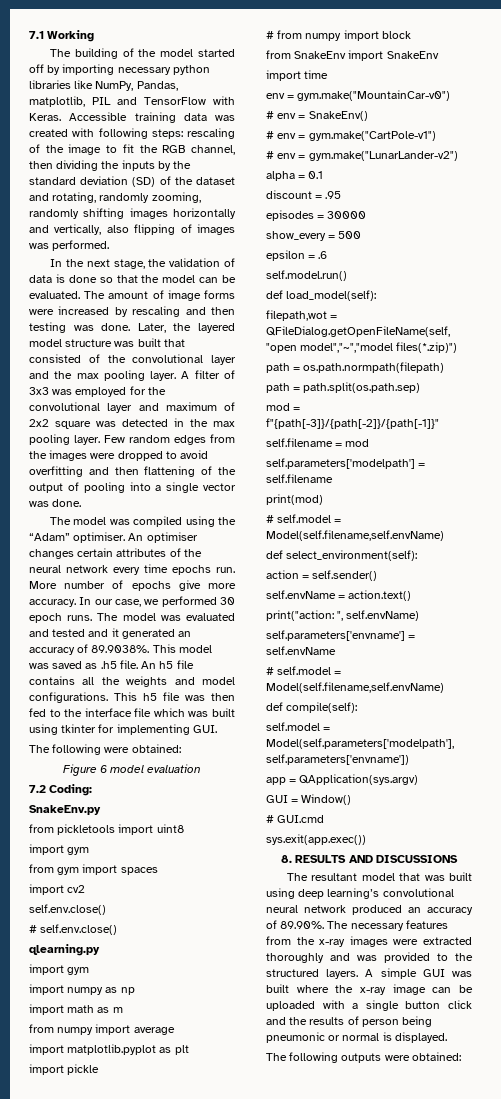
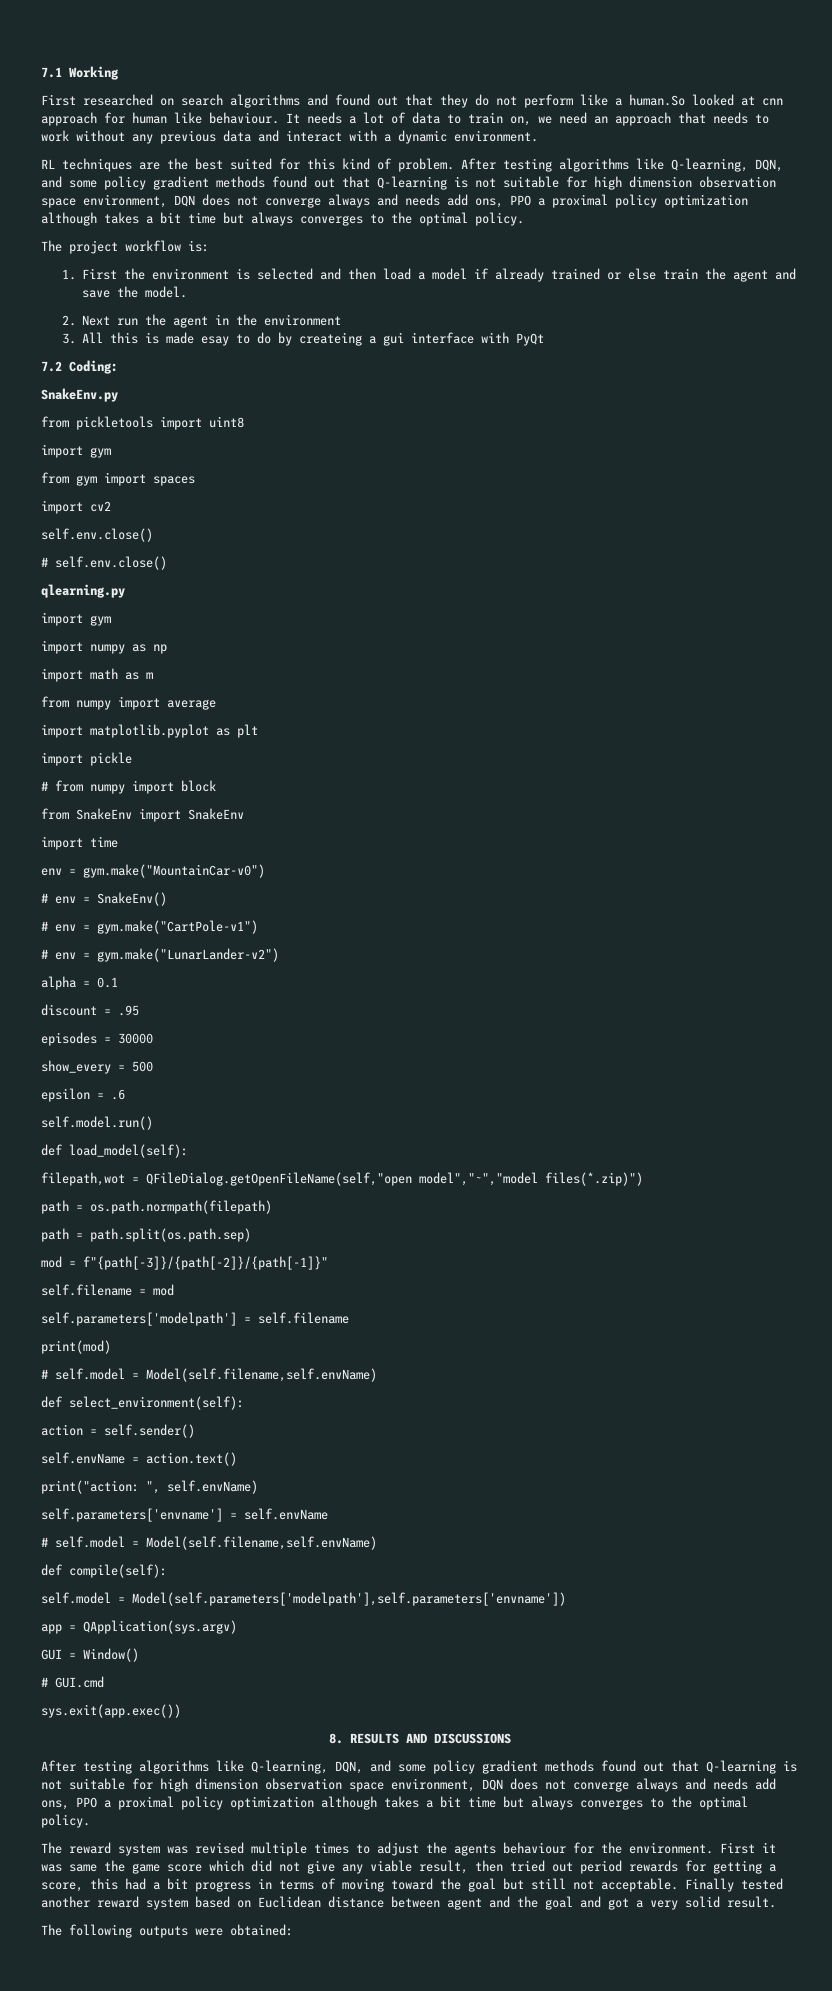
[50,48,235,59] [29,64,210,75] [29,80,178,91] [29,96,235,107] [29,112,235,123] [29,128,235,139] [29,144,235,155] [29,160,192,171] [29,176,235,187] [29,192,201,203] [29,208,237,219] [29,224,235,235] [29,240,110,251] [50,258,235,269] [29,274,236,283] [29,290,235,301] [29,306,235,317] [29,322,235,333] [29,338,185,347] [29,354,236,365] [29,370,235,381] [29,386,166,397] [29,402,235,413] [29,418,235,429] [29,434,235,445] [29,450,209,461] [29,466,236,477] [29,482,236,493] [29,499,82,507] [50,516,236,527] [29,532,198,543] [29,548,202,559] [29,564,235,575] [29,580,236,591] [29,596,235,607] [29,613,235,623] [29,628,192,639] [29,644,212,655] [29,660,194,669] [29,676,235,687] [29,692,235,703] [29,708,235,717] [29,724,217,735] [29,744,181,755] [62,764,202,776] The building of the model started off by importing necessary python libraries like NumPy, Pandas, matplotlib, PIL and TensorFlow with Keras. Accessible training data was created with following steps: rescaling of the image to fit the RGB channel, then dividing the inputs by the standard deviation (SD) of the dataset and rotating, randomly zooming, randomly shifting images horizontally and vertically, also flipping of images was performed. // In the next stage, the validation of data is done so that the model can be evaluated. The amount of image forms were increased by rescaling and then testing was done. Later, the layered model structure was built that consisted of the convolutional layer and the max pooling layer. A filter of 3x3 was employed for the convolutional layer and maximum of 2x2 square was detected in the max pooling layer. Few random edges from the images were dropped to avoid overfitting and then flattening of the output of pooling into a single vector was done. // The model was compiled using the “Adam” optimiser. An optimiser changes certain attributes of the neural network every time epochs run. More number of epochs give more accuracy. In our case, we performed 30 epoch runs. The model was evaluated and tested and it generated an accuracy of 89.9038%. This model was saved as .h5 file. An h5 file contains all the weights and model configurations. This h5 file was then fed to the interface file which was built using tkinter for implementing GUI. // The following were obtained: // Figure 6 model evaluation -> [41,94,783,108] [41,112,769,126] [41,130,538,144] [41,158,783,172] [41,176,776,190] [41,194,748,208] [41,212,524,226] [41,240,209,254] [61,268,796,282] [81,286,187,298] [61,314,341,328] [61,332,544,346] First researched on search algorithms and found out that they do not perform like a human.So looked at cnn approach for human like behaviour. It needs a lot of data to train on, we need an approach that needs to work without any previous data and interact with a dynamic environment. // RL techniques are the best suited for this kind of problem. After testing algorithms like Q-learning, DQN, and some policy gradient methods found out that Q-learning is not suitable for high dimension observation space environment, DQN does not converge always and needs add ons, PPO a proximal policy optimization although takes a bit time but always converges to the optimal policy. // The project workflow is: // 1. First the environment is selected and then load a model if already trained or else train the agent and save the model. // 2. Next run the agent in the environment // 3. All this is made esay to do by createing a gui interface with PyQt
[287,872,472,881] [266,888,454,899] [266,905,473,915] [266,920,448,931] [266,936,472,947] [266,952,473,963] [266,968,472,979] [266,984,473,995] [266,1000,472,1011] [266,1016,433,1027] [266,1032,447,1043] The resultant model that was built using deep learning’s convolutional neural network produced an accuracy of 89.90%. The necessary features from the x-ray images were extracted thoroughly and was provided to the structured layers. A simple GUI was built where the x-ray image can be uploaded with a single button click and the results of person being pneumonic or normal is displayed. -> [41,1760,797,1774] [41,1778,776,1792] [41,1796,748,1810] [41,1814,90,1828] [41,1842,776,1856] [41,1860,776,1874] [41,1878,783,1892] [41,1896,776,1910] After testing algorithms like Q-learning, DQN, and some policy gradient methods found out that Q-learning is not suitable for high dimension observation space environment, DQN does not converge always and needs add ons, PPO a proximal policy optimization although takes a bit time but always converges to the optimal policy. // The reward system was revised multiple times to adjust the agents behaviour for the environment. First it was same the game score which did not give any viable result, then tried out period rewards for getting a score, this had a bit progress in terms of moving toward the goal but still not acceptable. Finally tested another reward system based on Euclidean distance between agent and the goal and got a very solid result.

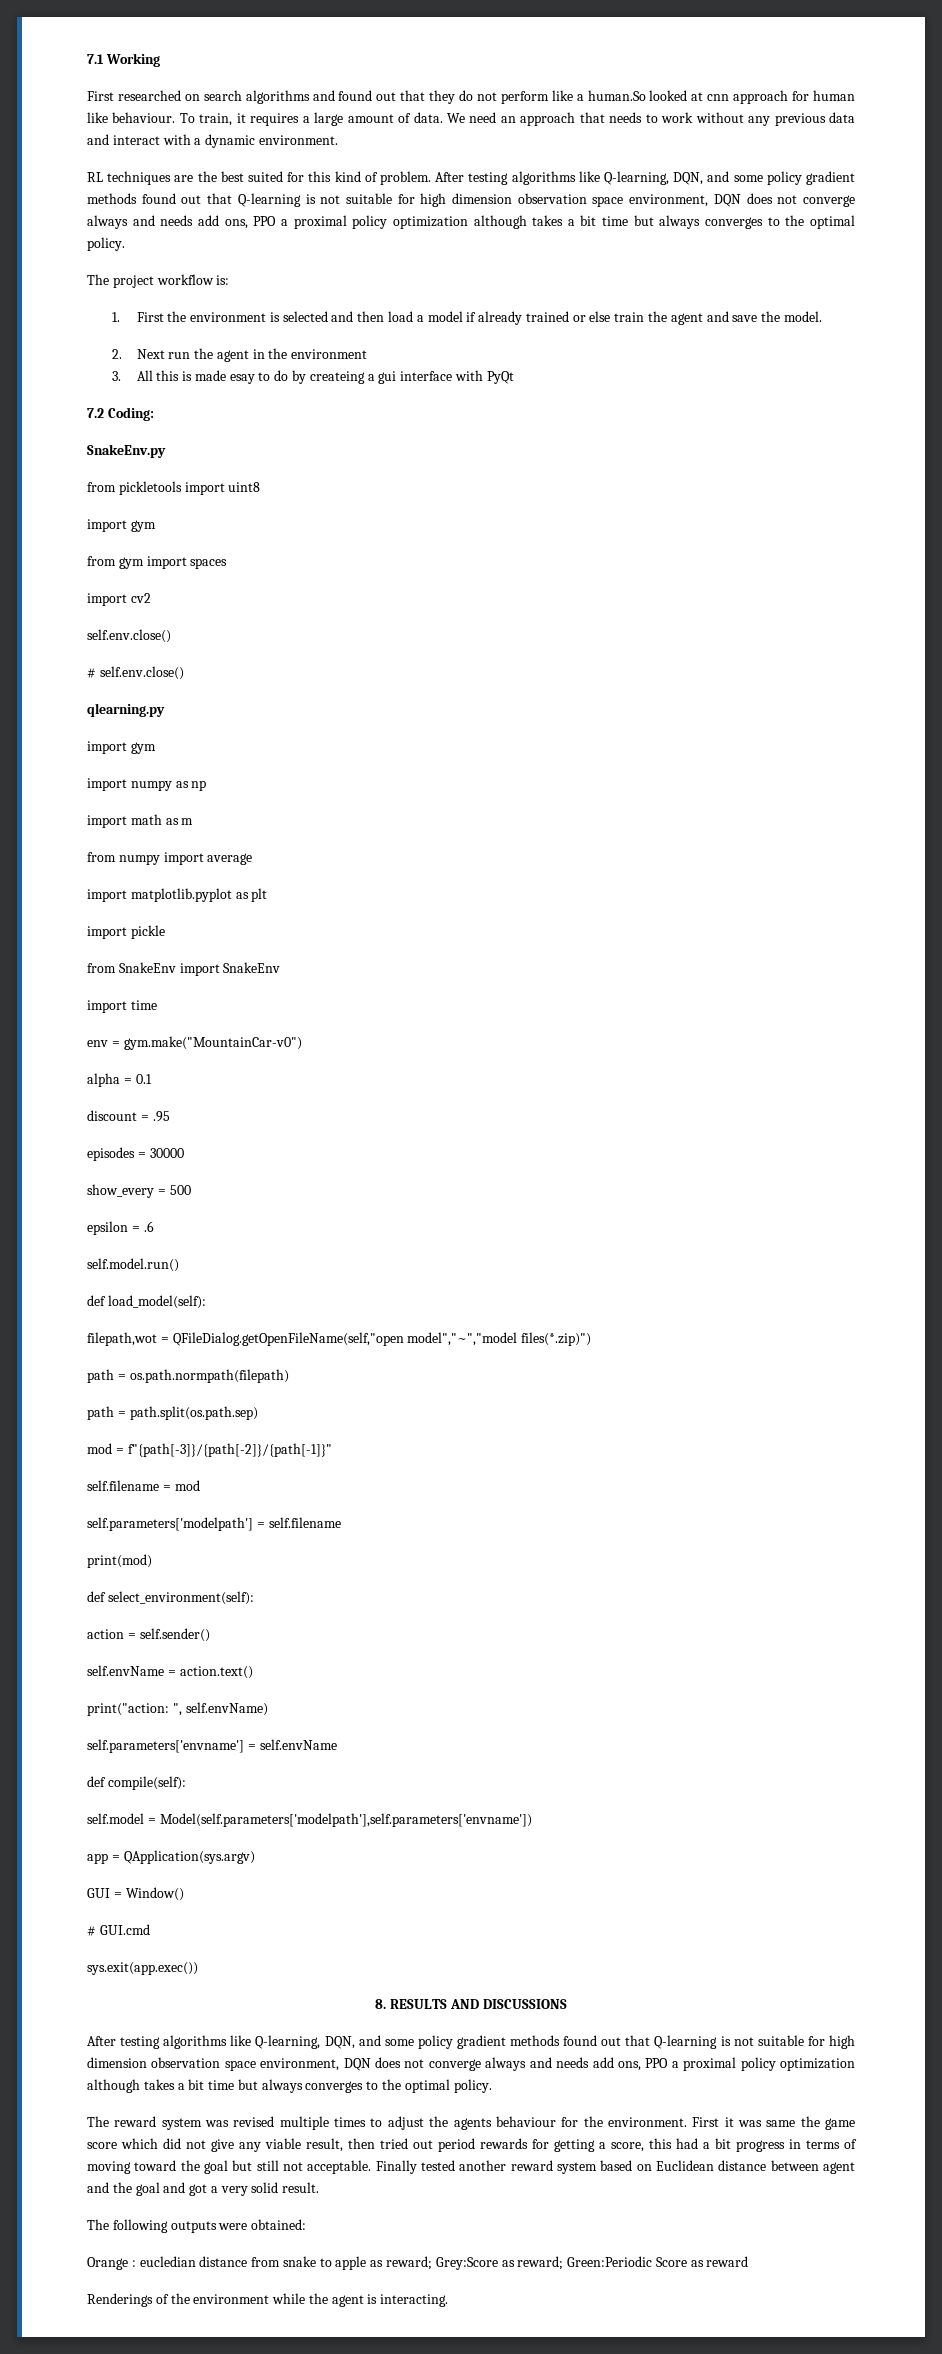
[286,112,552,126] It needs a lot of data to train on, we -> [179,112,465,126] To train, it requires a large amount of data. We
[41,780,216,794] // # from numpy import block -> (165, 932) none
[41,892,167,906] [41,920,258,934] [41,948,279,962] // # env = SnakeEnv() // # env = gym.make("CartPole-v1") // # env = gym.make("LunarLander-v2") -> (302, 1043) none
[41,1368,377,1382] // # self.model = Model(self.filename,self.envName) -> (152, 1561) none
[41,1536,377,1550] // # self.model = Model(self.filename,self.envName) -> (337, 1744) none
(293, 1930) none -> [87,2256,749,2270] [87,2293,449,2307] // Orange : eucledian distance from snake to apple as reward; Grey:Score as reward; Green:Periodic Score as reward // Renderings of the environment while the agent is interacting.

